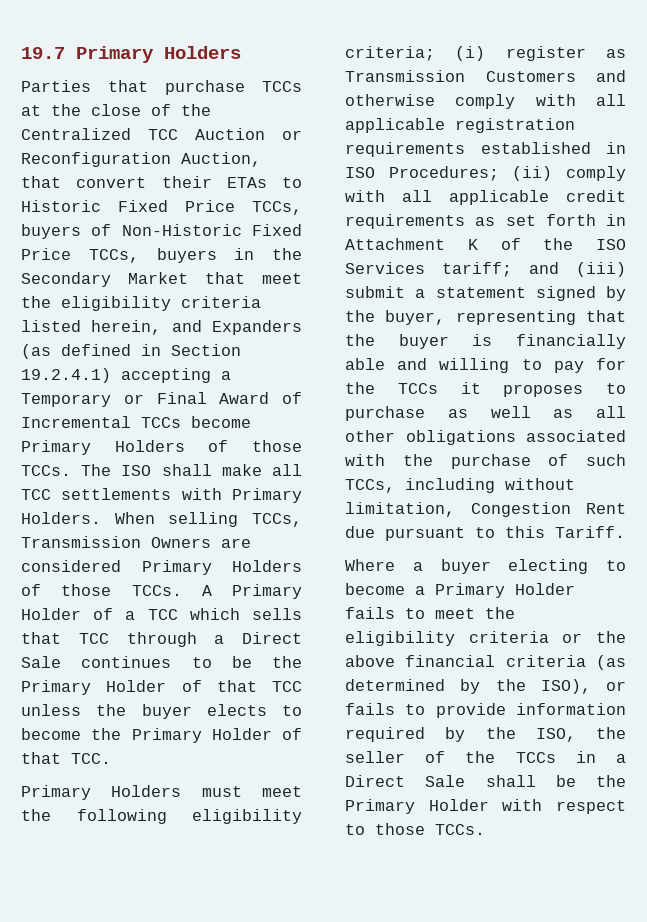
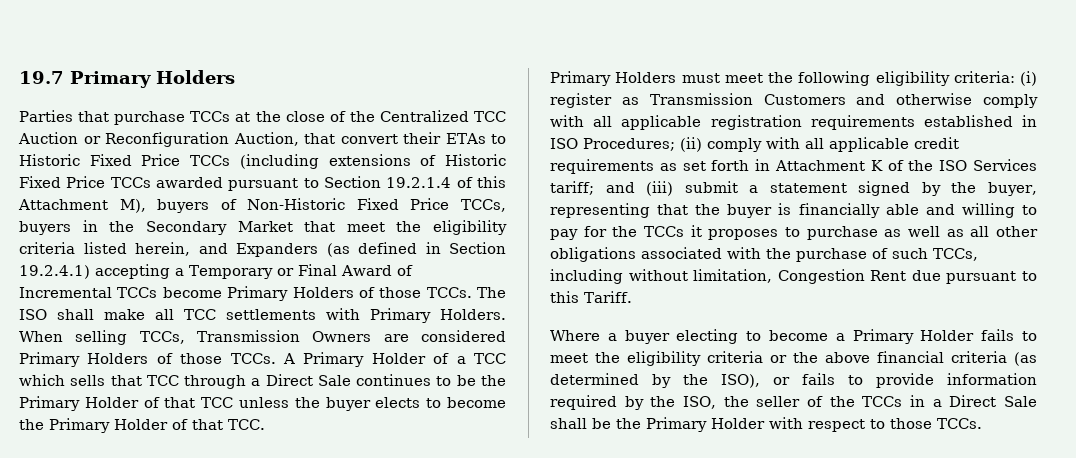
[252,201,302,215] TCCs, -> [190,154,507,169] [19,176,506,191] [18,199,146,213] TCCs (including extensions of Historic Fixed Price TCCs awarded pursuant to Section 19.2.1.4 of this Attachment M),
[345,46,435,61] criteria; -> [953,71,1015,83] criteria:

